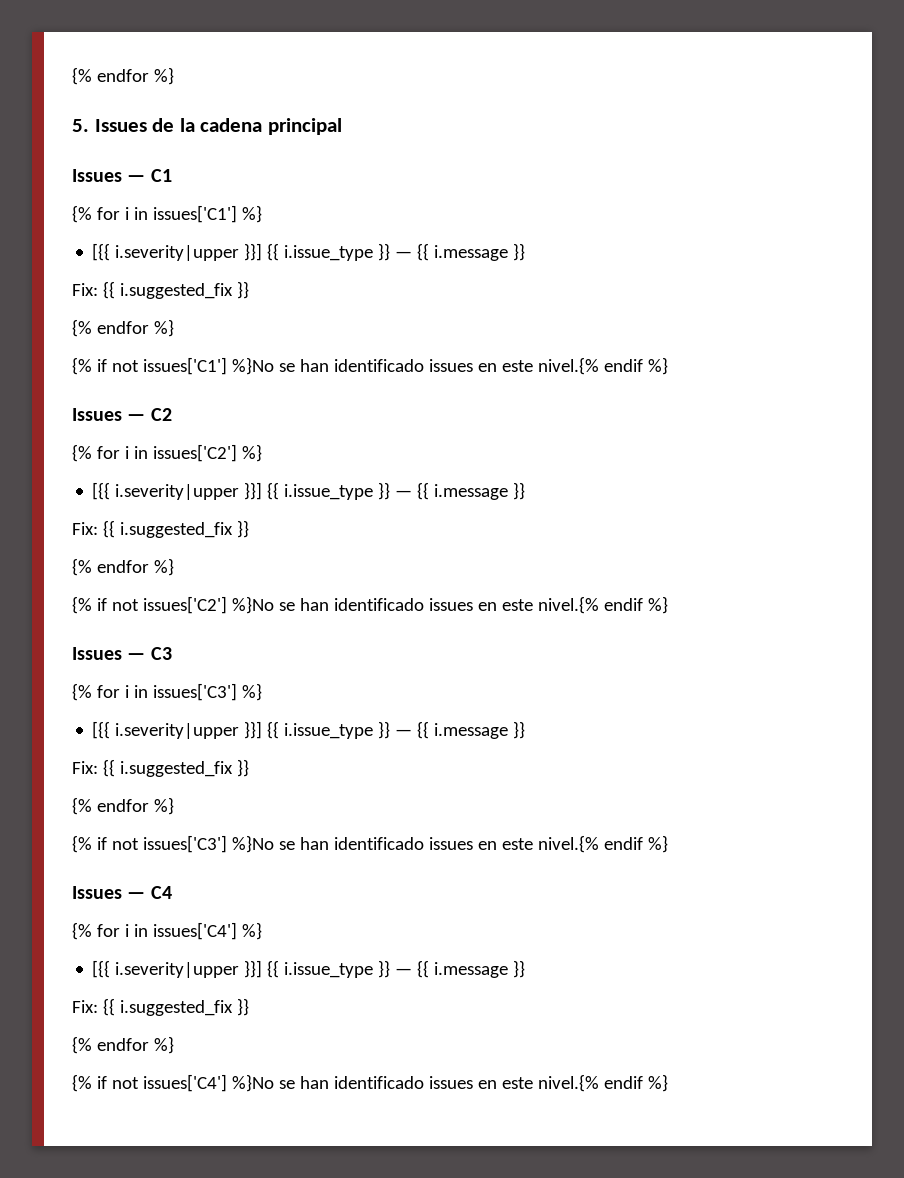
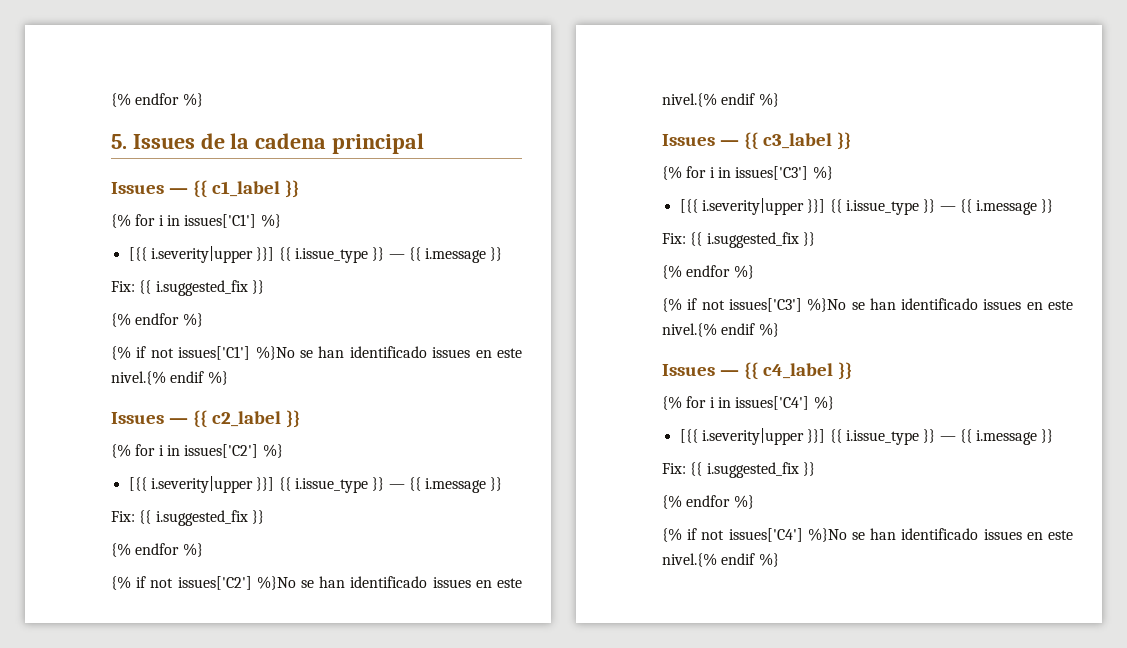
[150,169,172,182] C1 -> [192,180,299,198] {{ c1_label }}
[150,408,172,421] C2 -> [192,410,300,428] {{ c2_label }}
[150,647,172,660] C3 -> [743,132,851,150] {{ c3_label }}
[150,886,172,899] C4 -> [743,362,852,380] {{ c4_label }}

